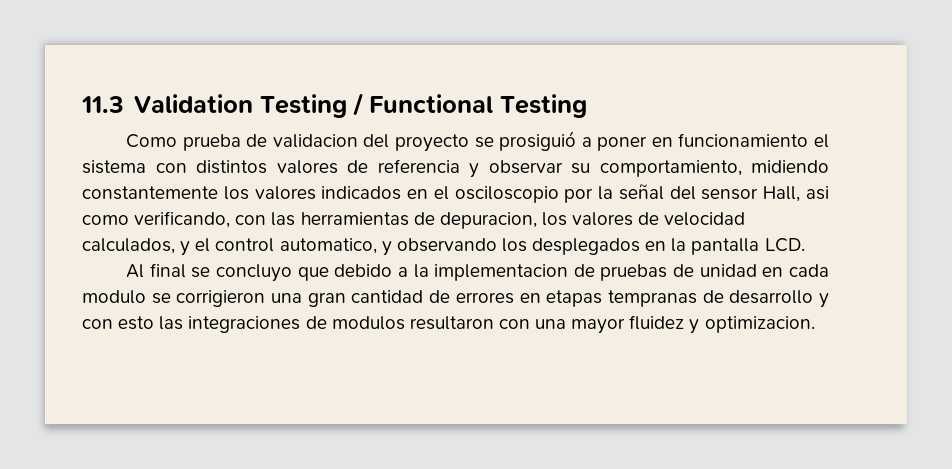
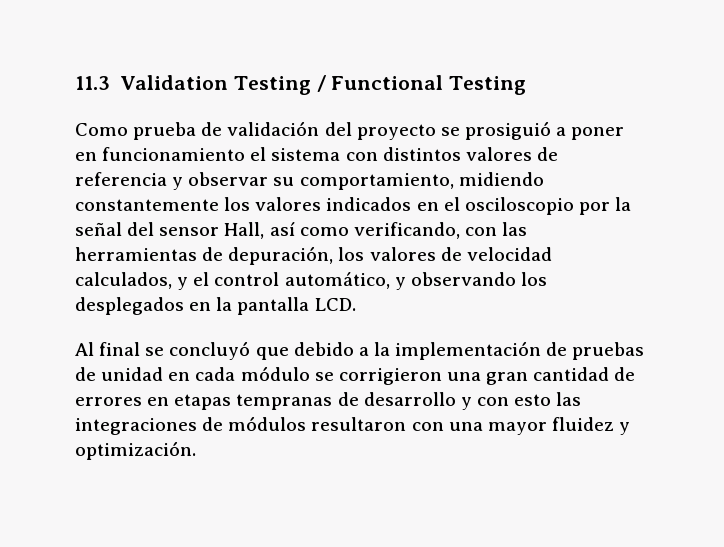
[272,134,358,148] validacion -> [227,121,320,136] validación
[805,186,829,200] asi -> [269,222,295,236] así
[439,212,537,229] depuracion, -> [228,246,334,265] depuración,
[279,238,377,254] automatico, -> [284,272,390,289] automático,
[216,264,293,282] concluyo -> [169,341,251,360] concluyó
[434,264,569,281] implementacion -> [395,341,542,360] implementación
[82,290,146,304] modulo -> [240,366,310,381] módulo
[331,316,405,330] modulos -> [228,416,307,431] módulos
[704,316,815,333] optimizacion. -> [75,441,196,460] optimización.

